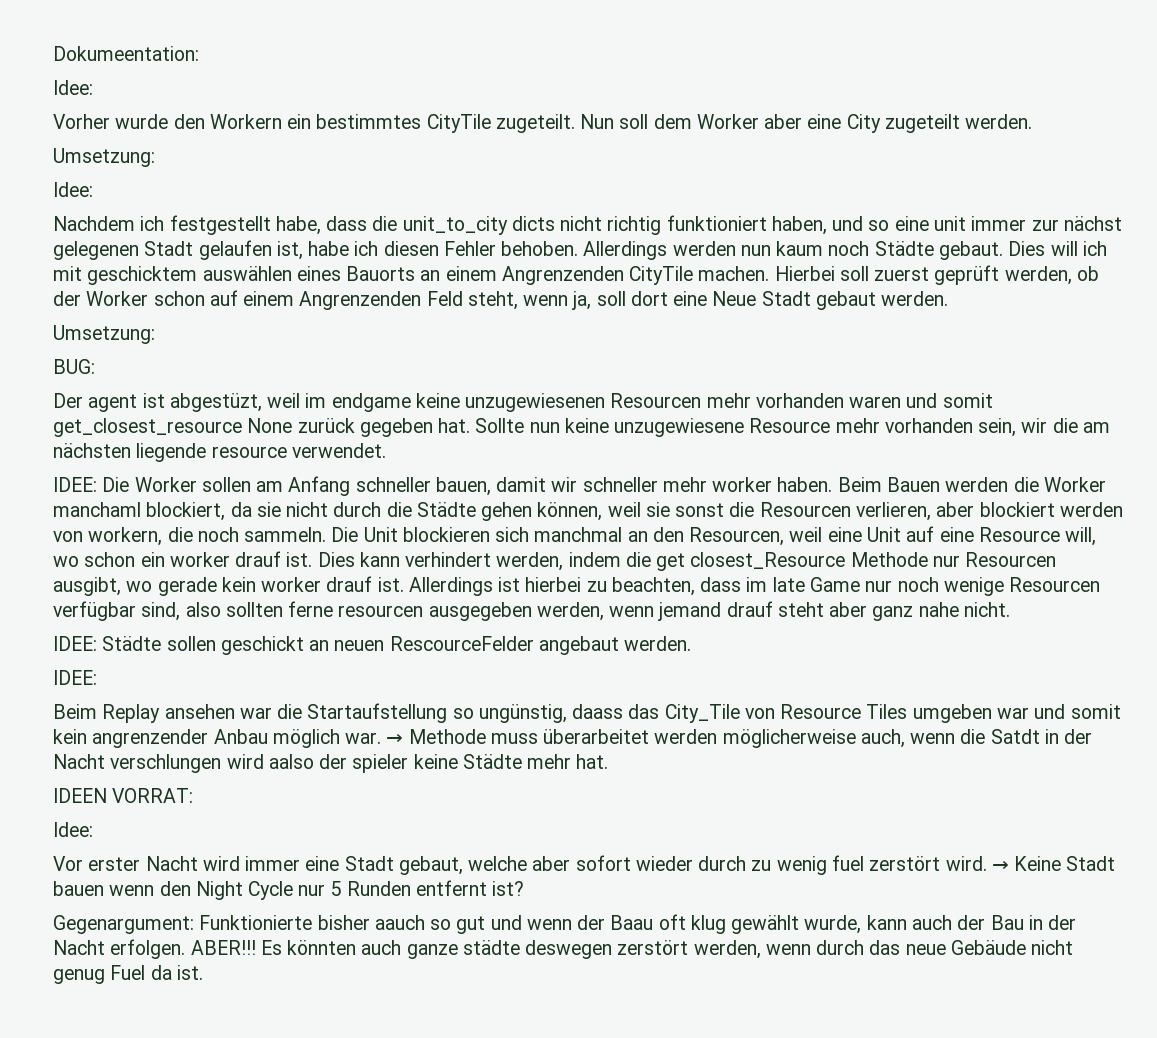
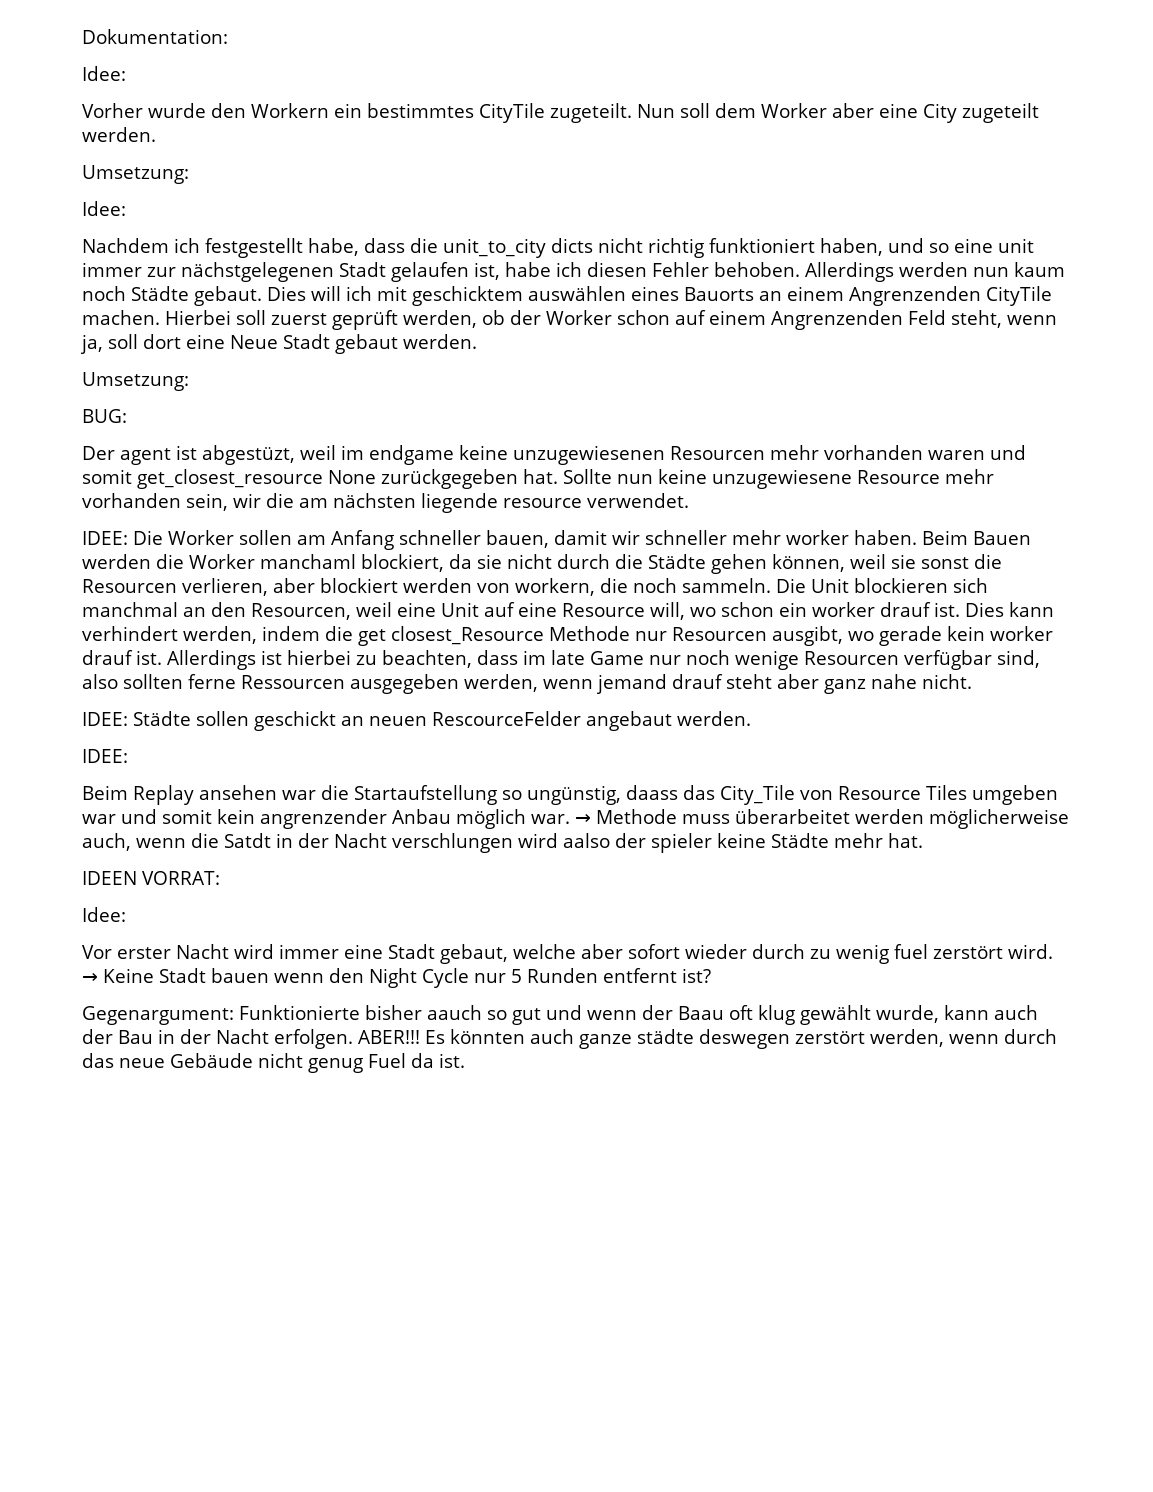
[53,46,199,61] Dokumeentation: -> [82,29,228,44] Dokumentation:
[1063,216,1122,231] [53,241,139,260] nächst gelegenen -> [181,262,334,282] nächstgelegenen
[297,418,433,437] zurück gegeben -> [381,469,518,489] zurückgegeben
[338,605,424,617] resourcen -> [241,675,345,689] Ressourcen

